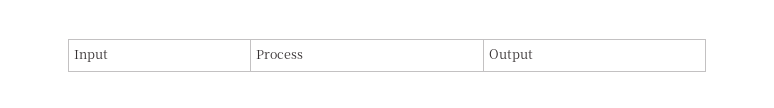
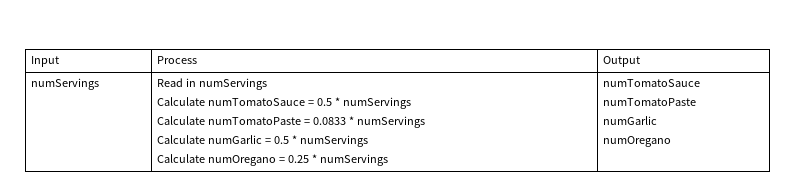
(533, 55) none -> [31,78,100,90] [157,78,267,90] [157,97,411,109] [157,116,425,128] [157,135,368,147] [157,154,388,166] [603,79,701,87] [603,98,697,106] [603,116,658,125] [603,136,672,147] // numServings | Read in numServings // Calculate numTomatoSauce = 0.5 * numServings // Calculate numTomatoPaste = 0.0833 * numServings // Calculate numGarlic = 0.5 * numServings // Calculate numOregano = 0.25 * numServings | numTomatoSauce // numTomatoPaste // numGarlic // numOregano

